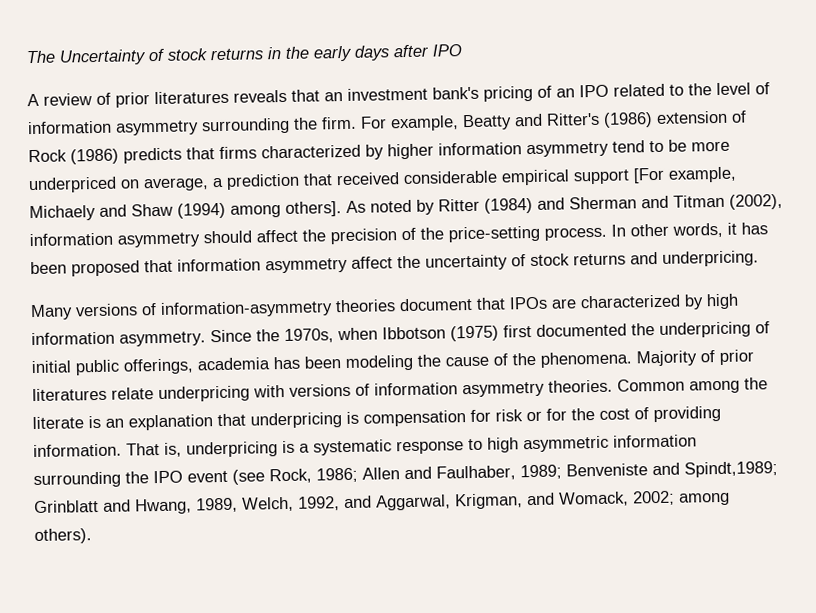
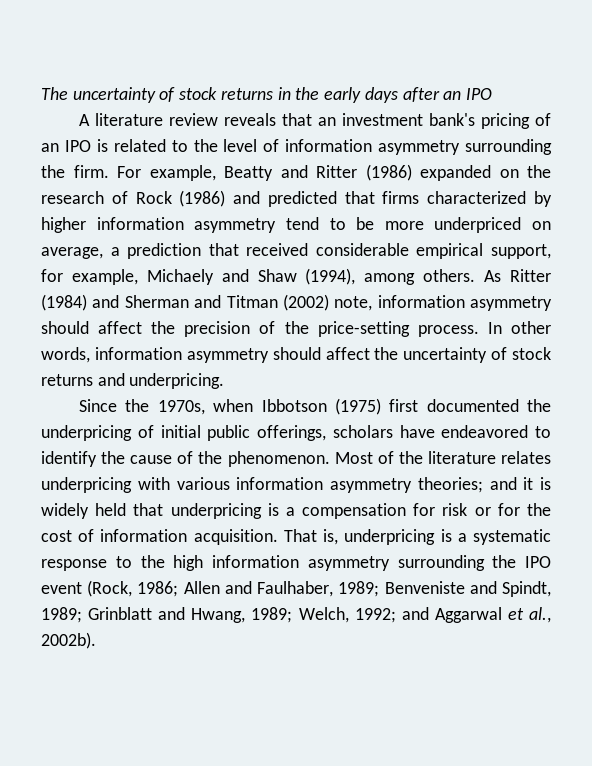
[59,49,147,66] Uncertainty -> [72,87,156,103] uncertainty
(429, 51) none -> [443,91,462,100] an
[43,90,229,108] review of prior literatures -> [94,113,218,126] literature review
(609, 91) none -> [96,139,108,152] is
[546,110,728,128] Ritter's (1986) extension -> [316,164,551,181] [41,191,104,204] Ritter (1986) expanded on the research
[123,147,182,164] predicts -> [233,191,337,207] and predicted
[573,167,665,185] support [For -> [491,244,551,259] [41,269,63,282] support, for
[177,199,435,219] (1994) among others]. As noted by -> [305,268,502,285] (1994), among others. As
[729,193,783,210] (2002), -> [282,294,373,311] (2002) note,
[727,222,768,235] [30,257,348,277] it has been proposed that information asymmetry -> [94,347,321,363] information asymmetry should
[30,293,739,321] [31,331,206,347] Many versions of information-asymmetry theories document that IPOs are characterized by high information asymmetry. -> (225, 381) none
[197,349,754,372] [32,377,768,403] [32,414,213,431] academia has been modeling the cause of the phenomena. Majority of prior literatures relate underpricing with versions of information asymmetry theories. Common among the literate is an explanation -> [332,425,551,438] [41,451,552,467] [41,477,551,493] [41,503,127,519] scholars have endeavored to identify the cause of the phenomenon. Most of the literature relates underpricing with various information asymmetry theories; and it is widely held
(359, 417) none -> [285,507,295,516] a
[653,405,721,423] [33,443,122,458] providing information. -> [100,529,278,545] information acquisition.
[487,434,697,453] high asymmetric information -> [140,555,390,571] the high information asymmetry
[232,468,312,485] (see Rock, -> [87,580,133,597] (Rock,
[684,461,778,478] Spindt,1989; -> [502,581,551,597] [41,607,82,623] Spindt, 1989;
[196,490,730,513] [34,528,92,545] 1989, Welch, 1992, and Aggarwal, Krigman, and Womack, 2002; among others). -> [251,607,552,623] [41,632,96,649] 1989; Welch, 1992; and Aggarwal et al., 2002b).

